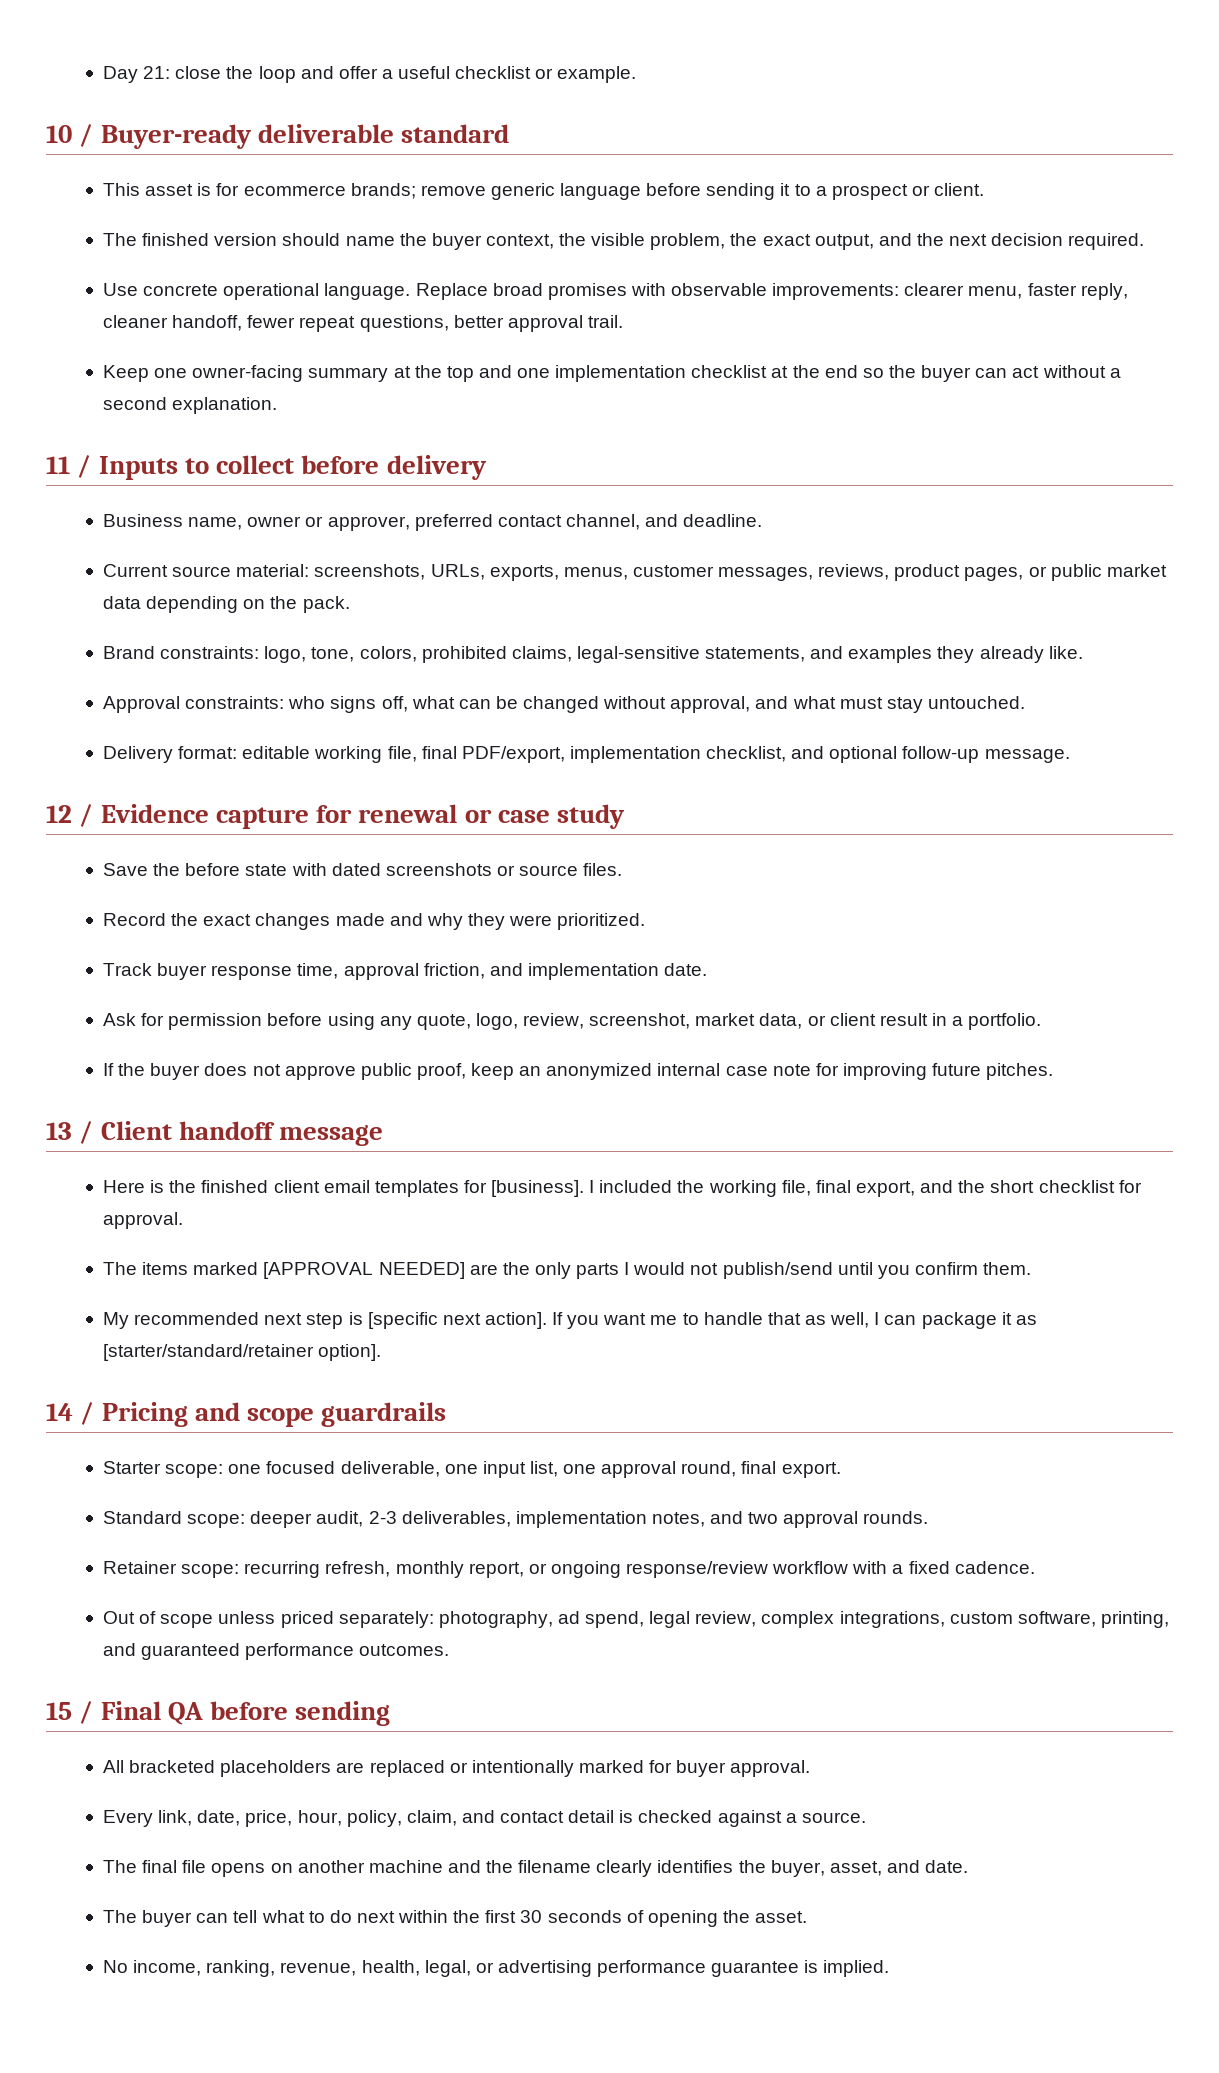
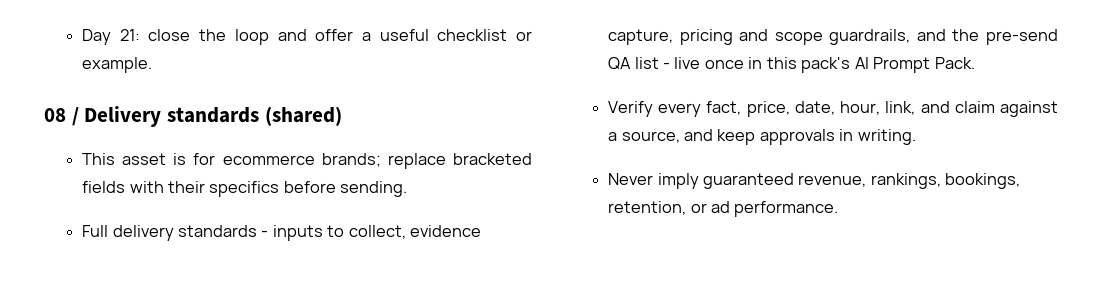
[46,124,510,149] 10 / Buyer-ready deliverable standard -> [44,106,342,127] 08 / Delivery standards (shared)
[420,183,985,200] [103,233,1145,250] [103,283,1128,300] [103,315,623,332] [103,365,1121,382] [103,397,278,414] [46,455,487,480] [103,514,763,531] [103,564,1167,581] [103,596,350,613] [103,646,1083,663] [103,696,1025,713] [103,746,1070,763] [46,804,626,829] [103,863,623,876] [103,913,646,930] [103,963,708,980] [103,1013,1042,1030] [103,1063,1054,1080] [46,1121,384,1146] [103,1180,1142,1197] [103,1212,184,1229] [103,1262,1032,1279] [103,1312,1037,1329] [103,1344,382,1361] [46,1402,447,1427] [103,1461,841,1478] [103,1511,929,1528] [103,1561,1035,1578] [103,1611,1169,1628] [103,1643,450,1660] [46,1701,391,1726] [103,1760,811,1777] [103,1810,866,1827] [103,1860,969,1877] [103,1910,808,1927] [103,1960,890,1977] remove generic language before sending it to a prospect or client. // The finished version should name the buyer context, the visible problem, the exact output, and the next decision required. // Use concrete operational language. Replace broad promises with observable improvements: clearer menu, faster reply, cleaner handoff, fewer repeat questions, better approval trail. // Keep one owner-facing summary at the top and one implementation checklist at the end so the buyer can act without a second explanation. // 11 / Inputs to collect before delivery // Business name, owner or approver, preferred contact channel, and deadline. // Current source material: screenshots, URLs, exports, menus, customer messages, reviews, product pages, or public market data depending on the pack. // Brand constraints: logo, tone, colors, prohibited claims, legal-sensitive statements, and examples they already like. // Approval constraints: who signs off, what can be changed without approval, and what must stay untouched. // Delivery format: editable working file, final PDF/export, implementation checklist, and optional follow-up message. // 12 / Evidence capture for renewal or case study // Save the before state with dated screenshots or source files. // Record the exact changes made and why they were prioritized. // Track buyer response time, approval friction, and implementation date. // Ask for permission before using any quote, logo, review, screenshot, market data, or client result in a portfolio. // If the buyer does not approve public proof, keep an anonymized internal case note for improving future pitches. // 13 / Client handoff message // Here is the finished client email templates for [business]. I included the working file, final export, and the short checklist for approval. // The items marked [APPROVAL NEEDED] are the only parts I would not publish/send until you confirm them. // My recommended next step is [specific next action]. If you want me to handle that as well, I can package it as [starter/standard/retainer option]. // 14 / Pricing and scope guardrails // Starter scope: one focused deliverable, one input list, one approval round, final export. // Standard scope: deeper audit, 2-3 deliverables, implementation notes, and two approval rounds. // Retainer scope: recurring refresh, monthly report, or ongoing response/review workflow with a fixed cadence. // Out of scope unless priced separately: photography, ad spend, legal review, complex integrations, custom software, printing, and guaranteed performance outcomes. // 15 / Final QA before sending // All bracketed placeholders are replaced or intentionally marked for buyer approval. // Every link, date, price, hour, policy, claim, and contact detail is checked against a source. // The final file opens on another machine and the filename clearly identifies the buyer, asset, and date. // The buyer can tell what to do next within the first 30 seconds of opening the asset. // No income, ranking, revenue, health, legal, or advertising performance guarantee is implied. -> [387,153,532,169] [82,181,408,197] [82,225,482,241] [608,29,1058,45] [608,57,975,73] [608,101,1059,117] [608,129,916,145] [608,173,1021,189] [608,201,839,217] replace bracketed fields with their specifics before sending. // Full delivery standards - inputs to collect, evidence capture, pricing and scope guardrails, and the pre-send QA list - live once in this pack's AI Prompt Pack. // Verify every fact, price, date, hour, link, and claim against a source, and keep approvals in writing. // Never imply guaranteed revenue, rankings, bookings, retention, or ad performance.

